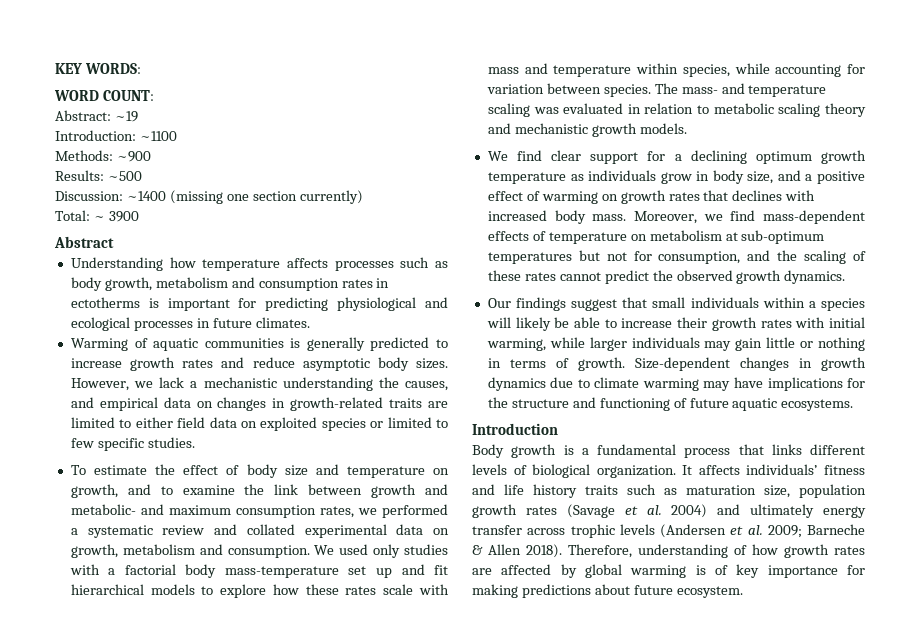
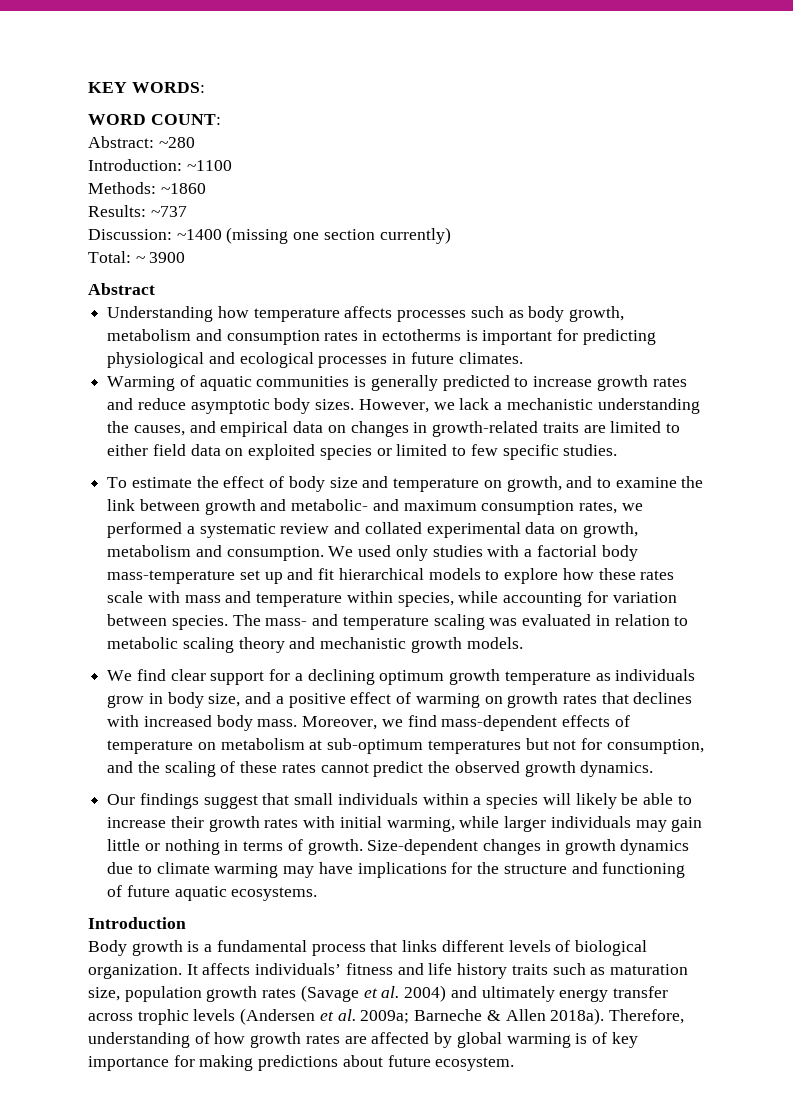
[114,111,138,122] ~19 -> [158,137,195,148] ~280
[116,151,151,162] ~900 -> [160,183,206,194] ~1860
[107,171,142,181] ~500 -> [150,206,187,217] ~737
[767,525,802,538] 2009; -> [360,1010,410,1024] 2009a;
[526,544,562,558] 2018). -> [550,1008,605,1025] 2018a).

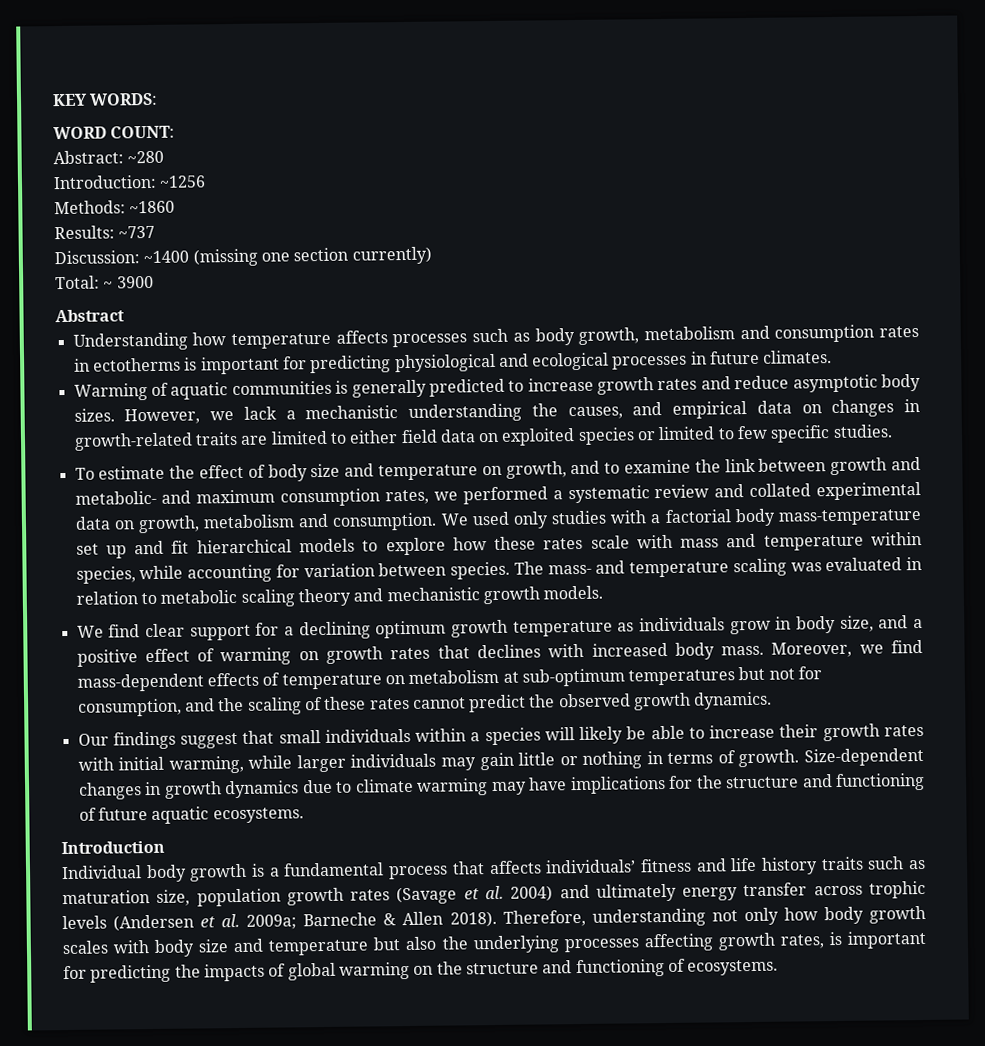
[186,160,232,171] ~1100 -> [159,175,207,188] ~1256
[88,940,127,956] Body -> [61,864,187,883] Individual body
[402,940,647,956] [88,964,198,979] links different levels of biological organization. It -> (485, 868) none
[550,1008,605,1025] 2018a). -> [449,910,497,928] 2018).
[194,1032,638,1048] [88,1055,515,1071] of how growth rates are affected by global warming is of key importance for making predictions about future ecosystem. -> [711,905,927,926] [62,930,927,957] [63,958,779,983] not only how body growth scales with body size and temperature but also the underlying processes affecting growth rates, is important for predicting the impacts of global warming on the structure and functioning of ecosystems.

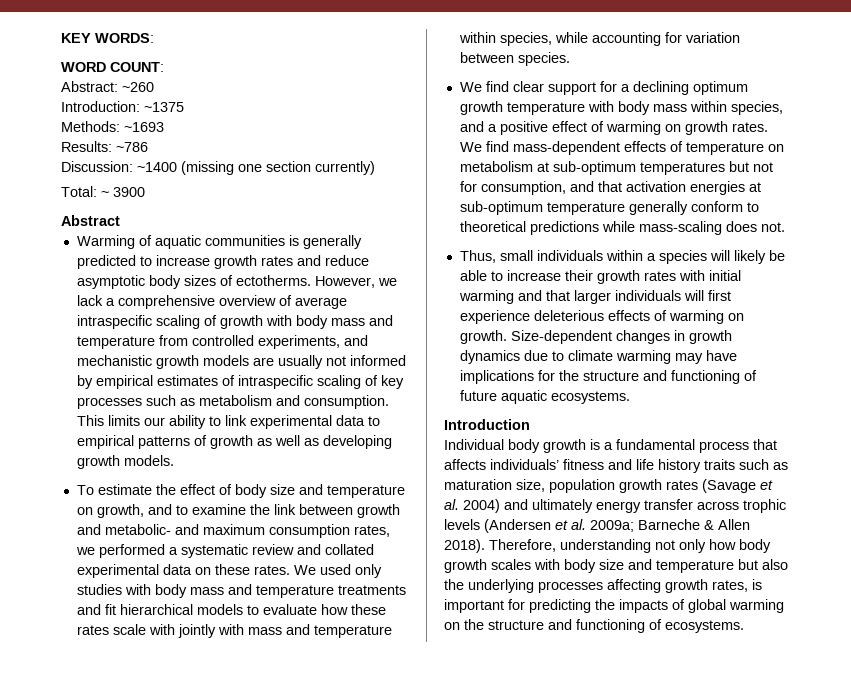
[127,150,165,164] ~280 -> [122,82,154,92] ~260
[159,175,207,188] ~1256 -> [144,102,184,112] ~1375
[129,200,176,214] ~1860 -> [124,122,164,132] ~1693
[118,225,156,239] ~737 -> [116,142,148,152] ~786
[72,324,920,351] [73,350,833,375] // Understanding how temperature affects processes such as body growth, metabolism and consumption rates in ectotherms is important for predicting physiological and ecological processes in future climates. -> (120, 220) none
[73,408,115,422] sizes. -> [183,275,311,286] sizes of ectotherms.
[305,398,920,422] [73,424,893,451] mechanistic understanding the causes, and empirical data on changes in growth-related traits are limited to either field data on exploited species or limited to few specific studies. -> [117,295,347,309] [76,315,393,329] [76,335,368,349] [76,355,406,369] [76,375,404,389] [76,395,389,409] [76,415,380,429] [76,435,392,449] [76,455,174,469] comprehensive overview of average intraspecific scaling of growth with body mass and temperature from controlled experiments, and mechanistic growth models are usually not informed by empirical estimates of intraspecific scaling of key processes such as metabolism and consumption. This limits our ability to link experimental data to empirical patterns of growth as well as developing growth models.
[137,512,438,534] growth, metabolism and consumption. -> [214,564,290,575] these rates.
[650,508,922,527] [75,543,127,559] a factorial body mass-temperature set up -> [154,584,406,598] body mass and temperature treatments
[385,537,446,556] explore -> [262,604,317,615] evaluate
(673, 541) none -> [177,624,244,638] jointly with
[513,556,922,578] [75,585,604,607] The mass- and temperature scaling was evaluated in relation to metabolic scaling theory and mechanistic growth models. -> (570, 59) none
[617,615,874,635] as individuals grow in body size, -> [587,101,783,115] with body mass within species,
[390,641,884,660] rates that declines with increased body mass. Moreover, we -> [731,122,768,132] [459,142,482,152] rates. We
[218,691,773,715] [77,730,275,750] the scaling of these rates cannot predict the observed growth dynamics. // Our findings suggest that -> [597,181,761,195] [459,201,759,215] [459,221,785,235] [459,250,496,263] that activation energies at sub-optimum temperature generally conform to theoretical predictions while mass-scaling does not. // Thus,
[168,750,736,774] warming, while larger individuals may gain little or nothing in terms of -> [458,290,731,304] [459,310,744,324] warming and that larger individuals will first experience deleterious effects of warming on

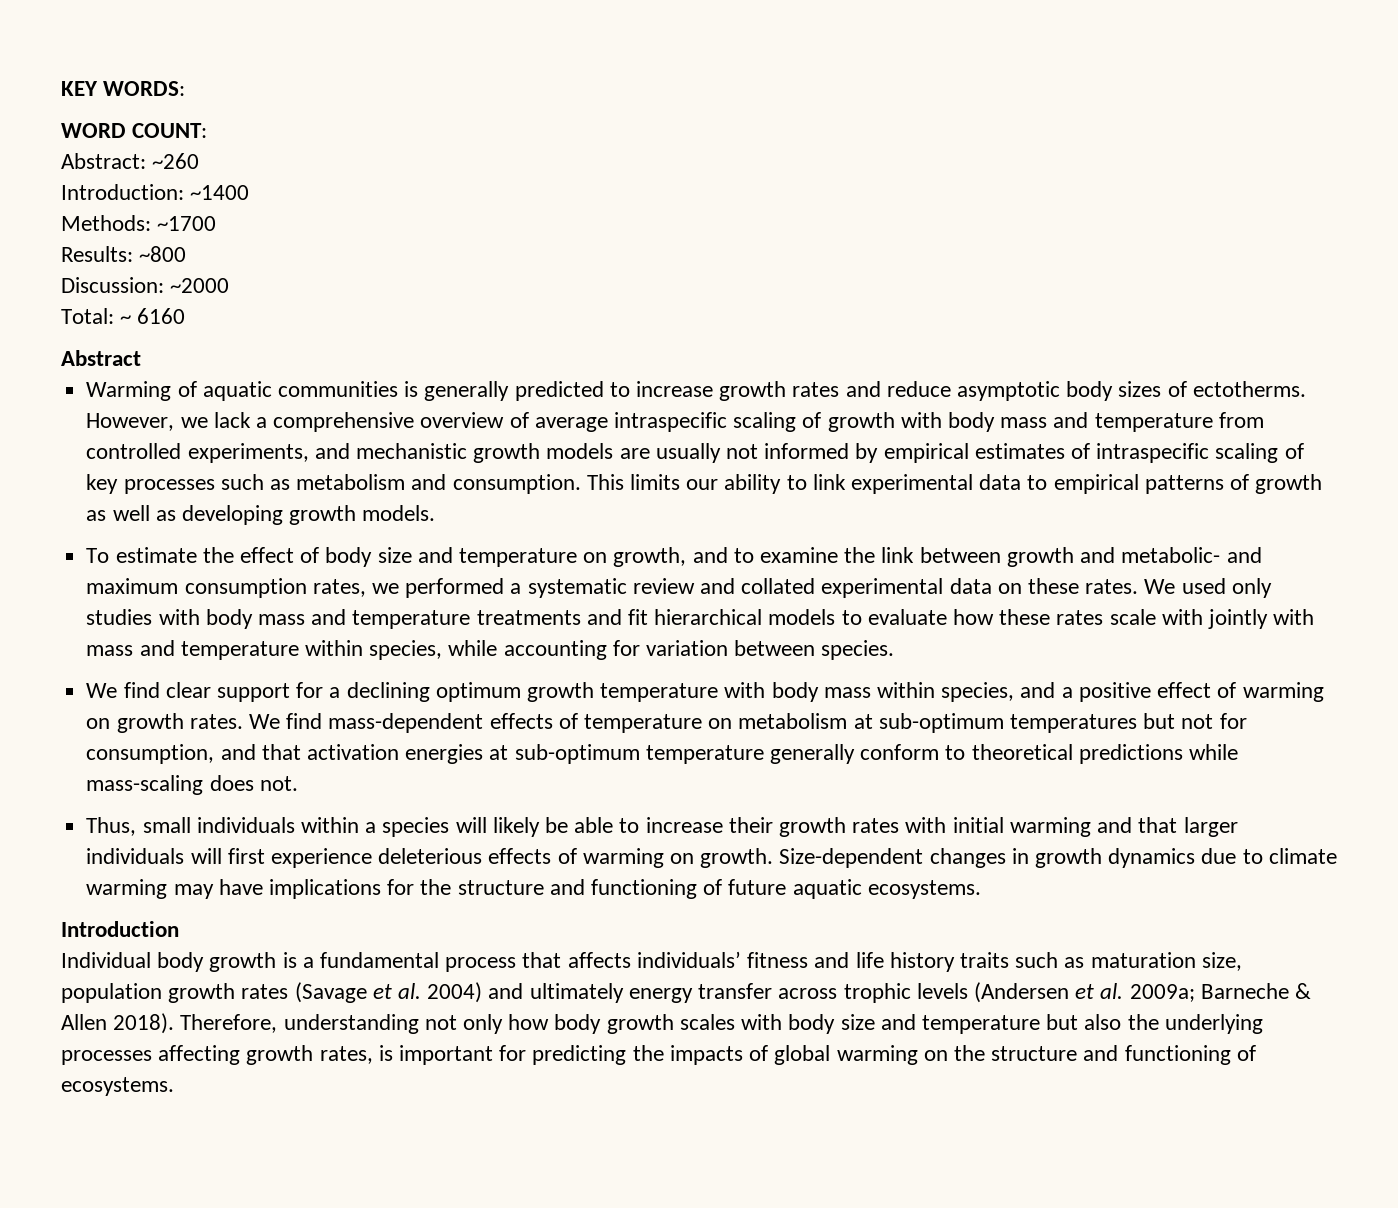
[144,102,184,112] ~1375 -> [190,185,250,200] ~1400
[124,122,164,132] ~1693 -> [157,216,217,231] ~1700
[116,142,148,152] ~786 -> [139,246,187,262] ~800
[137,161,375,175] ~1400 (missing one section currently) -> [170,278,230,293] ~2000
[113,187,145,197] 3900 -> [137,308,186,324] 6160

